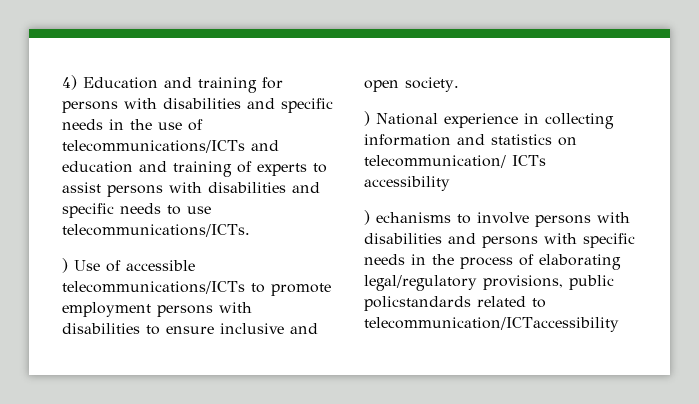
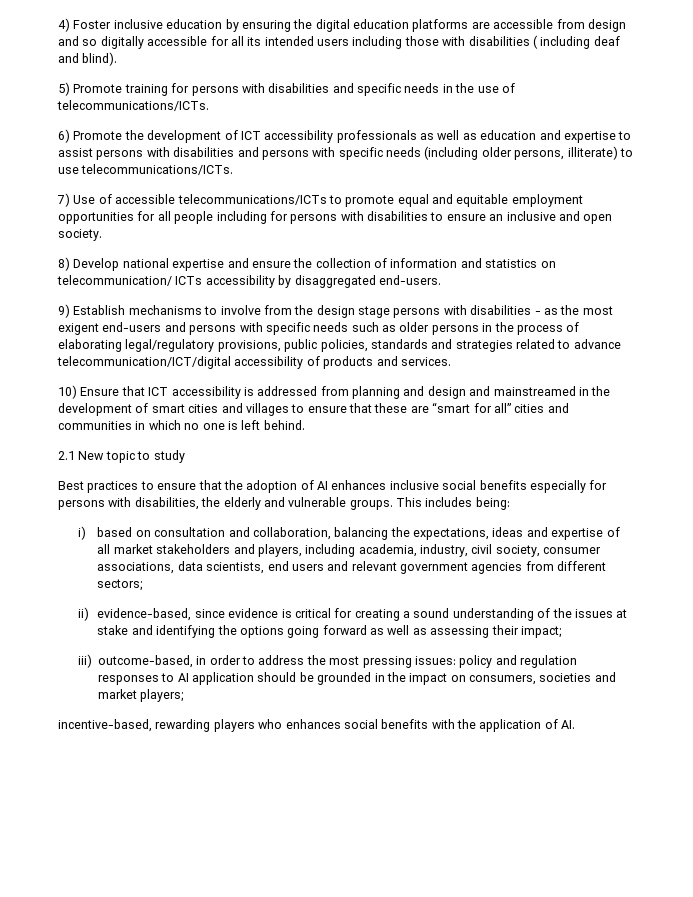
[83,77,192,89] Education and -> [73,19,626,32] [58,35,620,49] [58,52,118,66] [58,82,123,96] Foster inclusive education by ensuring the digital education platforms are accessible from design and so digitally accessible for all its intended users including those with disabilities ( including deaf and blind). // 5) Promote
[62,140,279,153] [62,161,307,177] telecommunications/ICTs and education and training of experts -> [57,100,209,111] [58,129,616,143] telecommunications/ICTs. // 6) Promote the development of ICT accessibility professionals as well as education and expertise
[62,203,211,218] [62,224,250,237] [62,258,195,273] [62,281,331,296] [62,302,252,317] [62,323,318,335] [364,77,459,92] [364,111,614,129] [364,134,577,146] [364,155,546,168] [364,176,450,191] [364,210,630,227] [364,233,635,248] [364,254,405,265] specific needs to use telecommunications/ICTs. // ) Use of accessible telecommunications/ICTs to promote employment persons with disabilities to ensure inclusive and open society. // ) National experience in collecting information and statistics on telecommunication/ ICTs accessibility // ) echanisms to involve persons with disabilities and persons with specific needs -> [261,146,633,160] [58,164,234,175] [57,193,583,207] [58,211,613,224] [58,229,102,241] [58,257,556,271] [57,275,441,288] [58,304,613,318] [58,322,479,335] persons with specific needs (including older persons, illiterate) to use telecommunications/ICTs. // 7) Use of accessible telecommunications/ICTs to promote equal and equitable employment opportunities for all people including for persons with disabilities to ensure an inclusive and open society. // 8) Develop national expertise and ensure the collection of information and statistics on telecommunication/ ICTs accessibility by disaggregated end-users. // 9) Establish mechanisms to involve from the design stage persons with disabilities - as the most exigent end-users and persons with specific needs such as older persons
[364,296,546,311] [364,317,619,332] policstandards related to telecommunication/ICTaccessibility -> [320,339,621,352] [57,356,451,369] [58,385,611,399] [58,402,569,416] [58,420,305,430] [58,450,185,463] [58,480,608,493] [58,497,510,510] [77,526,620,540] [97,544,602,557] [97,561,607,574] [97,579,143,591] [77,607,628,621] [97,625,561,638] [77,654,578,668] [97,672,616,685] [97,689,184,702] [58,719,576,732] policies, standards and strategies related to advance telecommunication/ICT/digital accessibility of products and services. // 10) Ensure that ICT accessibility is addressed from planning and design and mainstreamed in the development of smart cities and villages to ensure that these are “smart for all” cities and communities in which no one is left behind. // 2.1 New topic to study // Best practices to ensure that the adoption of AI enhances inclusive social benefits especially for persons with disabilities, the elderly and vulnerable groups. This includes being: // i) based on consultation and collaboration, balancing the expectations, ideas and expertise of all market stakeholders and players, including academia, industry, civil society, consumer associations, data scientists, end users and relevant government agencies from different sectors; // ii) evidence-based, since evidence is critical for creating a sound understanding of the issues at stake and identifying the options going forward as well as assessing their impact; // iii) outcome-based, in order to address the most pressing issues: policy and regulation responses to AI application should be grounded in the impact on consumers, societies and market players; // incentive-based, rewarding players who enhances social benefits with the application of AI.

